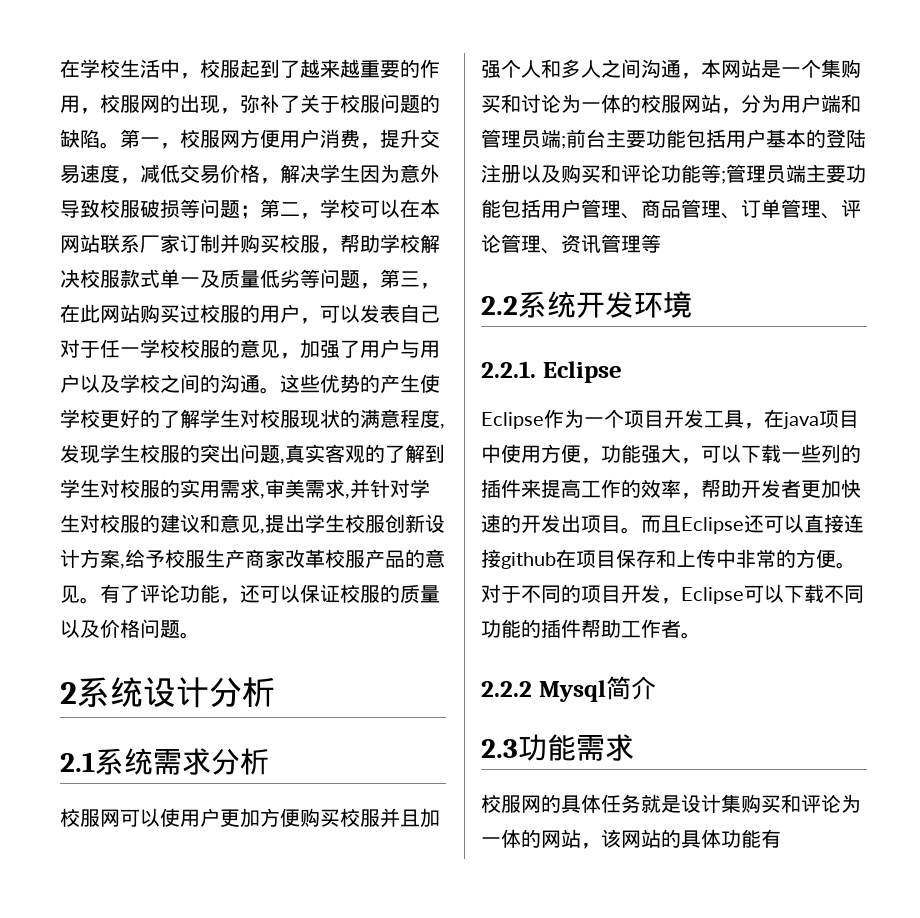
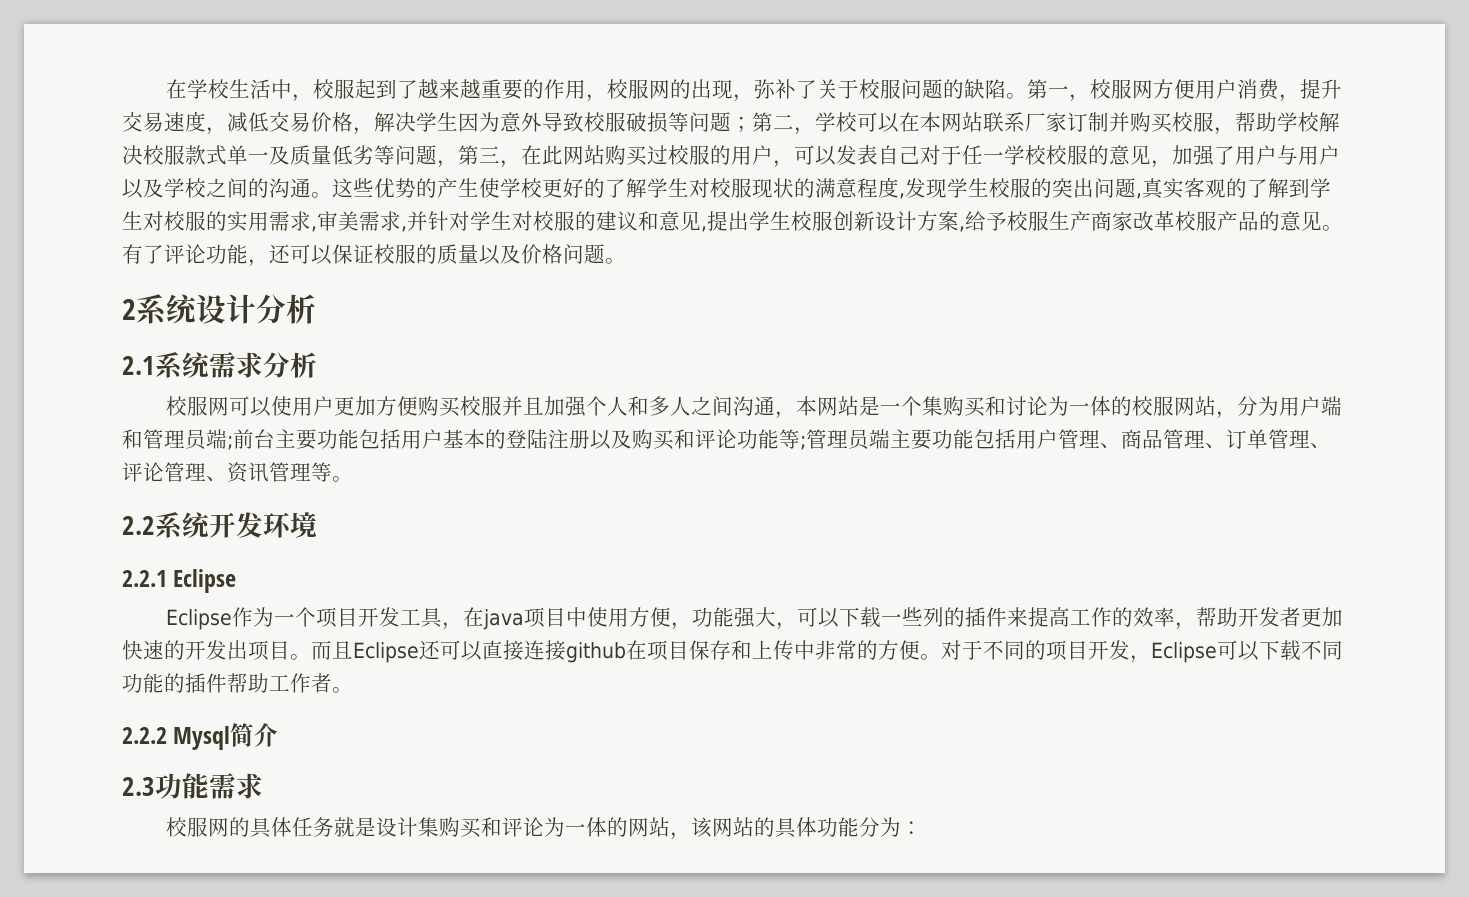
(661, 243) none -> [332,476,353,482] 。
[481,361,536,378] 2.2.1. -> [122,570,167,587] 2.2.1
[761,829,781,848] 有 -> [859,817,923,837] 分为：

